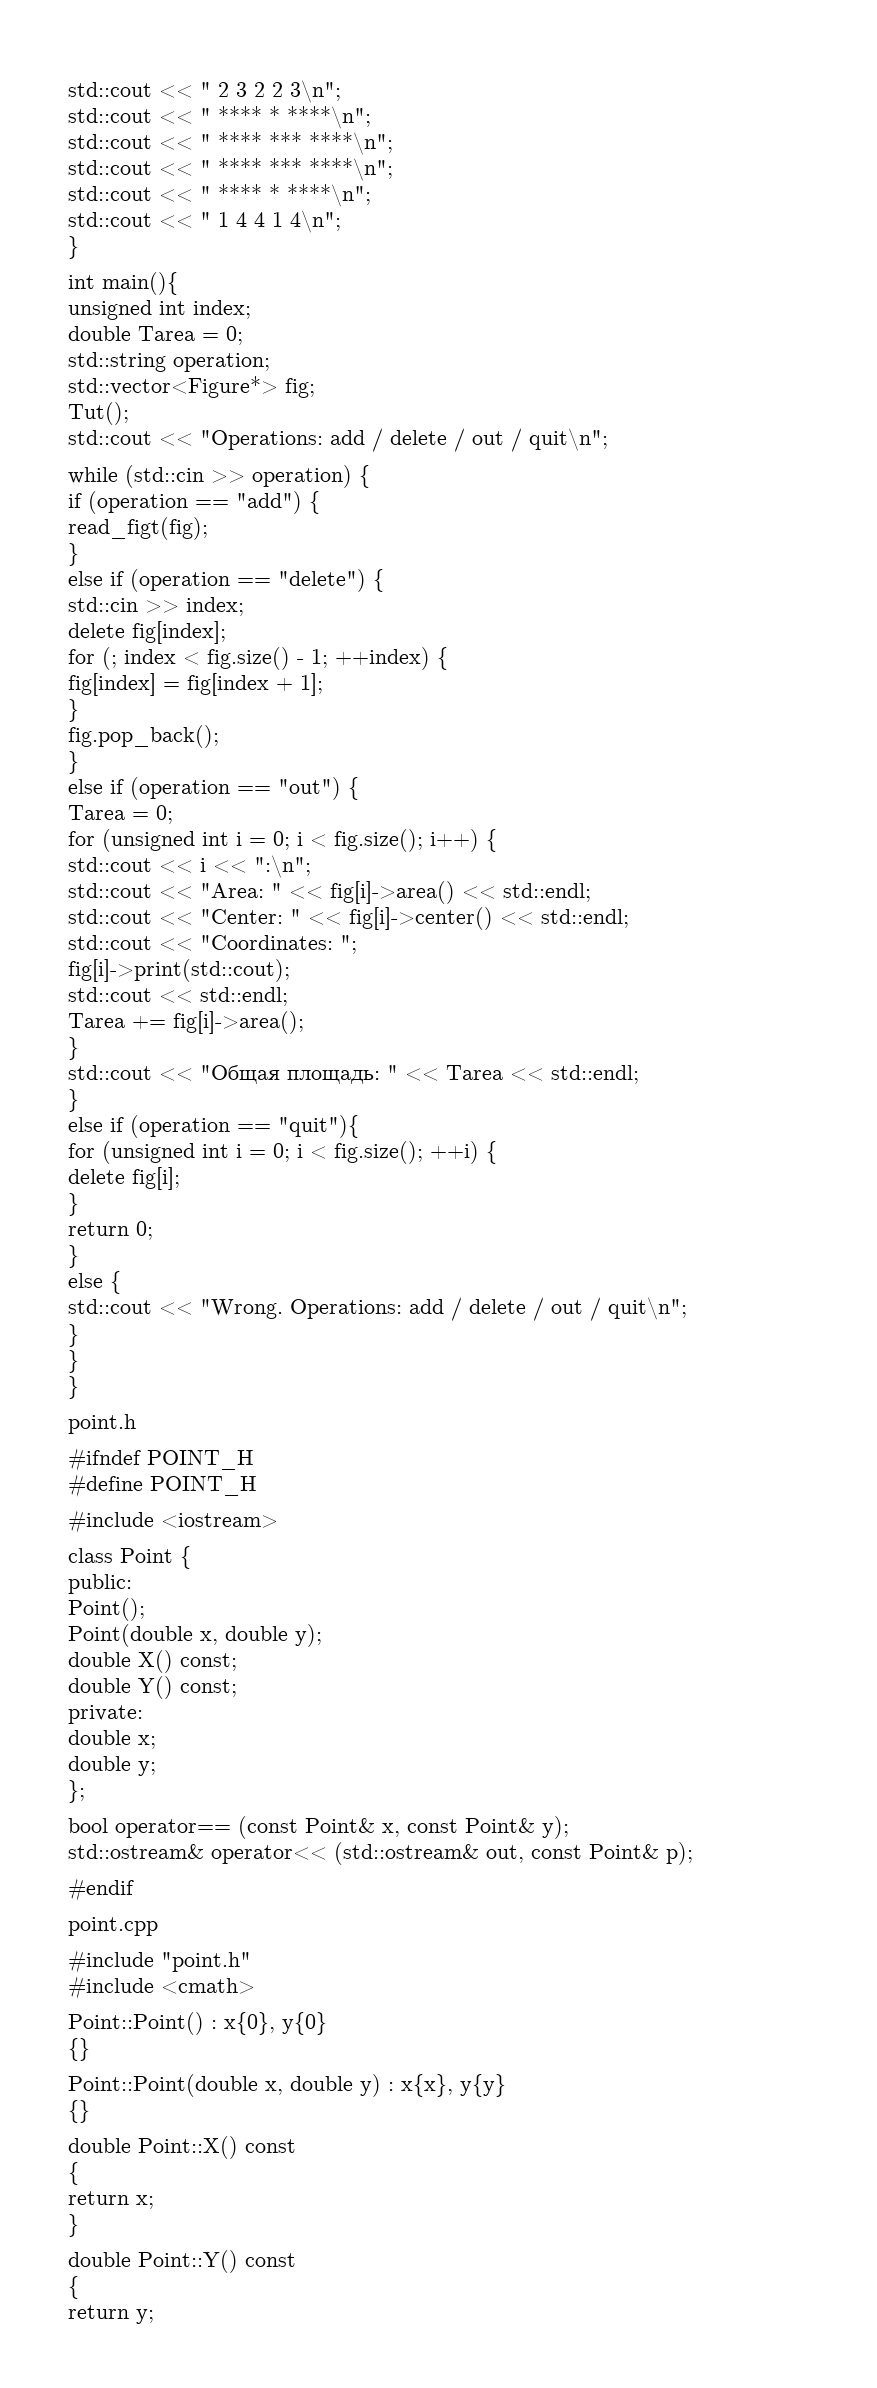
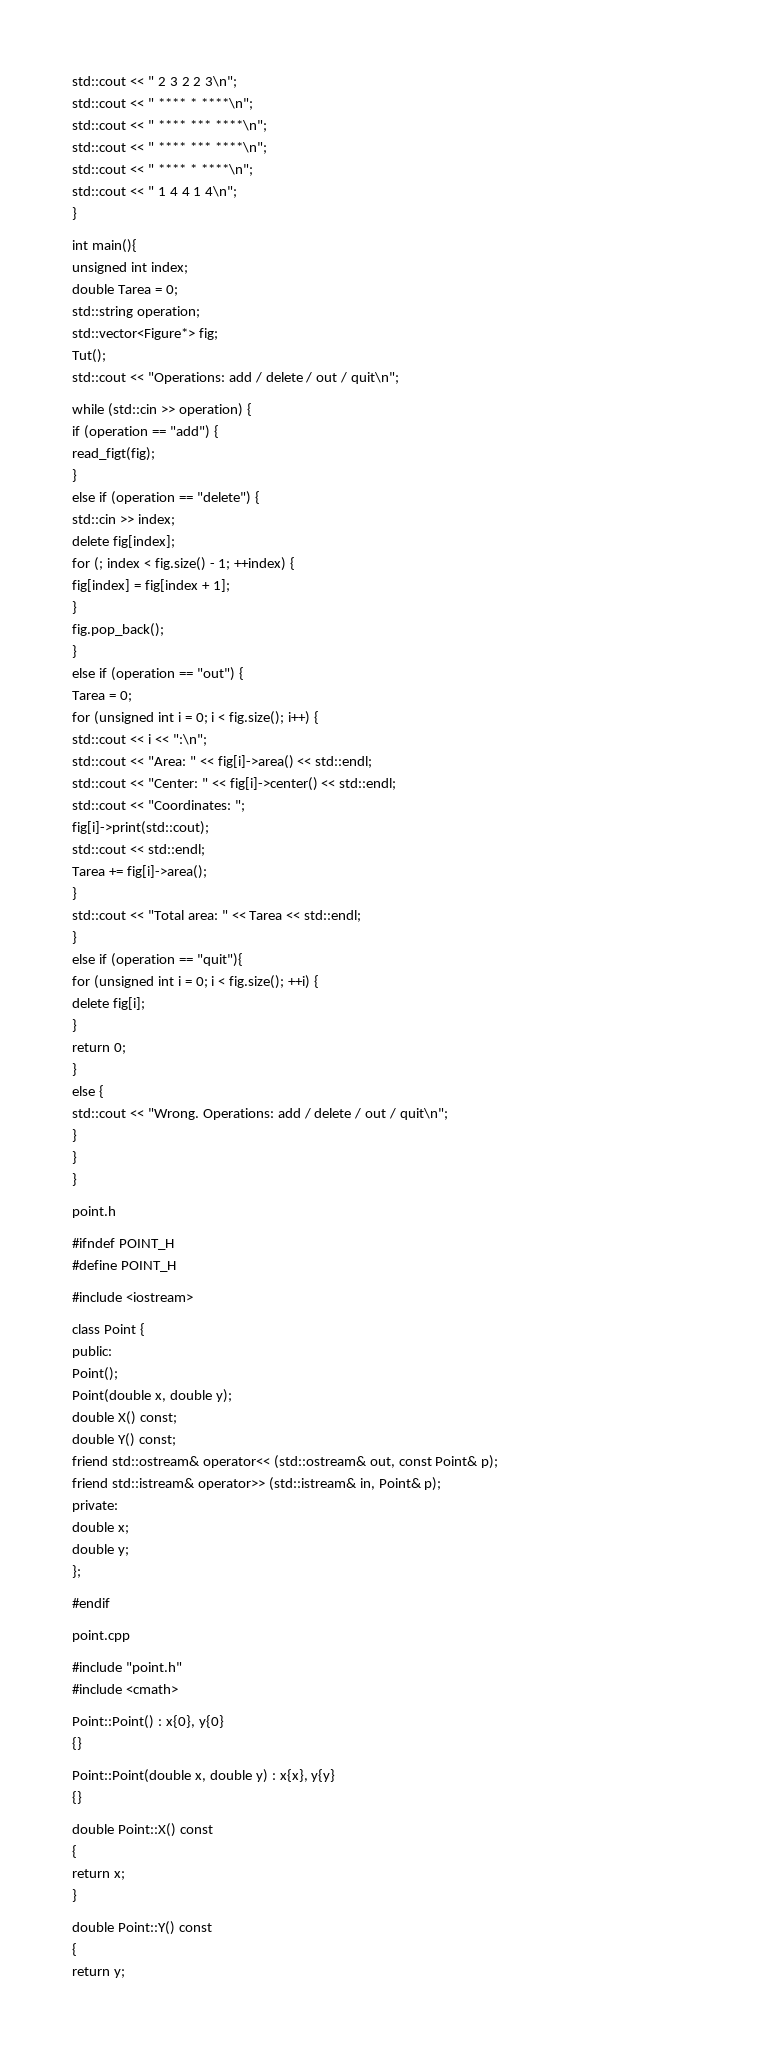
[200,1065,380,1084] "Общая площадь: -> [147,910,218,920] "Total area:
(237, 1688) none -> [72,1455,499,1469] [72,1477,442,1491] // friend std::ostream& operator<< (std::ostream& out, const Point& p); // friend std::istream& operator>> (std::istream& in, Point& p);
[68,1816,569,1839] [68,1842,693,1865] // bool operator== (const Point& x, const Point& y); // std::ostream& operator<< (std::ostream& out, const Point& p); -> (81, 1571) none

